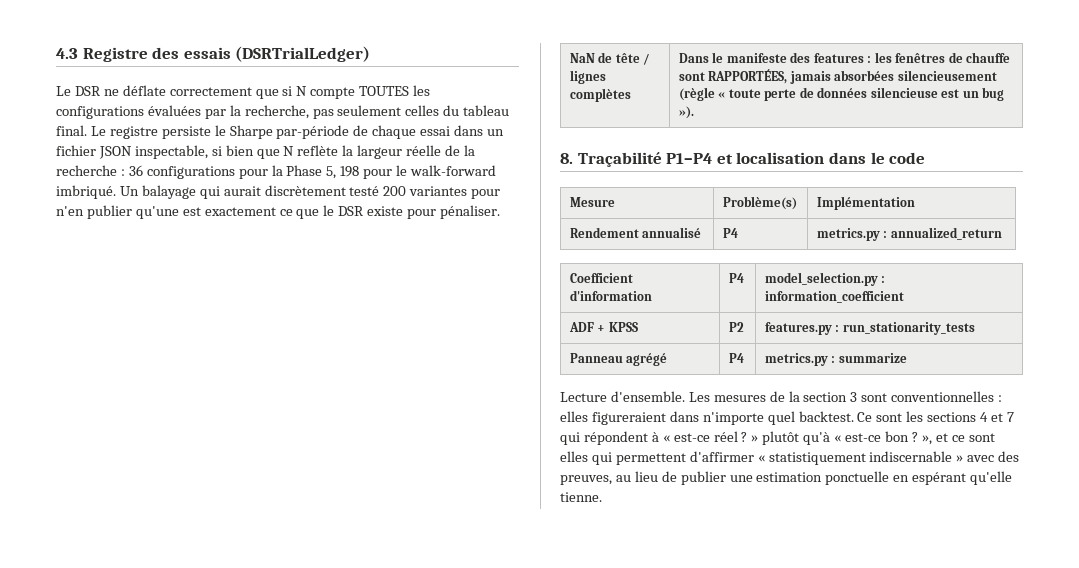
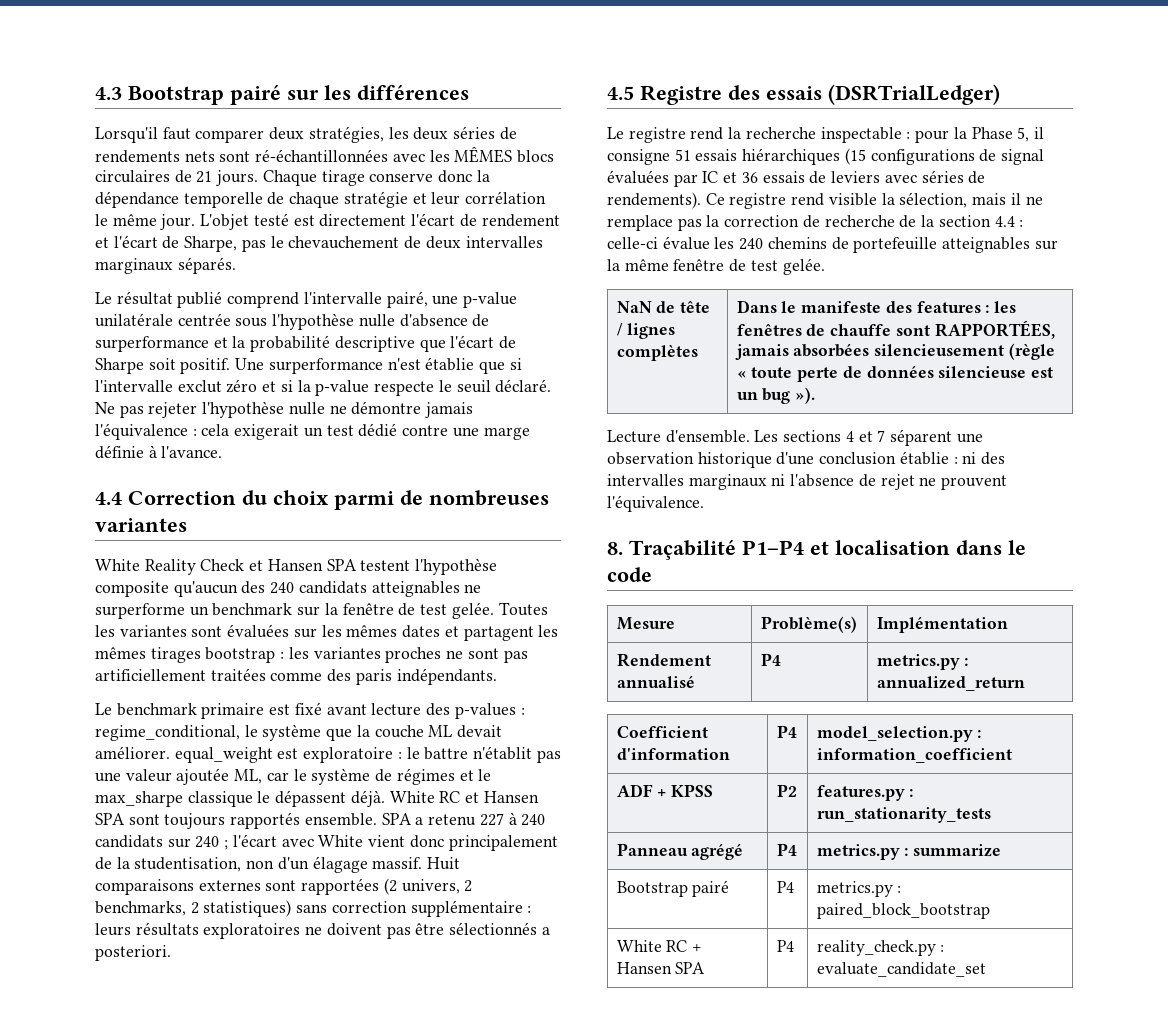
(78, 53) none -> [128,84,469,105] [95,126,517,143] [95,146,555,163] [95,170,490,186] [95,191,547,208] [95,213,560,230] [95,235,543,252] [95,257,236,274] [95,291,518,308] [95,313,490,330] [95,335,517,352] [95,357,522,374] [95,379,552,396] [95,401,474,418] [95,423,530,440] [95,445,223,459] [95,490,549,510] [95,518,187,532] [95,558,498,575] [95,581,482,597] [95,602,548,619] [95,624,559,641] [95,647,528,663] [95,668,497,685] [95,702,525,719] [95,724,503,741] [95,746,561,763] [95,768,492,785] [95,790,539,807] [95,812,546,829] [95,834,558,851] [95,856,461,873] [95,878,473,895] [95,900,532,917] [95,922,550,939] [95,945,171,961] [607,86,634,100] Bootstrap pairé sur les différences // Lorsqu'il faut comparer deux stratégies, les deux séries de rendements nets sont ré-échantillonnées avec les MÊMES blocs circulaires de 21 jours. Chaque tirage conserve donc la dépendance temporelle de chaque stratégie et leur corrélation le même jour. L'objet testé est directement l'écart de rendement et l'écart de Sharpe, pas le chevauchement de deux intervalles marginaux séparés. // Le résultat publié comprend l'intervalle pairé, une p-value unilatérale centrée sous l'hypothèse nulle d'absence de surperformance et la probabilité descriptive que l'écart de Sharpe soit positif. Une surperformance n'est établie que si l'intervalle exclut zéro et si la p-value respecte le seuil déclaré. Ne pas rejeter l'hypothèse nulle ne démontre jamais l'équivalence : cela exigerait un test dédié contre une marge définie à l'avance. // 4.4 Correction du choix parmi de nombreuses variantes // White Reality Check et Hansen SPA testent l'hypothèse composite qu'aucun des 240 candidats atteignables ne surperforme un benchmark sur la fenêtre de test gelée. Toutes les variantes sont évaluées sur les mêmes dates et partagent les mêmes tirages bootstrap : les variantes proches ne sont pas artificiellement traitées comme des paris indépendants. // Le benchmark primaire est fixé avant lecture des p-values : regime_conditional, le système que la couche ML devait améliorer. equal_weight est exploratoire : le battre n'établit pas une valeur ajoutée ML, car le système de régimes et le max_sharpe classique le dépassent déjà. White RC et Hansen SPA sont toujours rapportés ensemble. SPA a retenu 227 à 240 candidats sur 240 ; l'écart avec White vient donc principalement de la studentisation, non d'un élagage massif. Huit comparaisons externes sont rapportées (2 univers, 2 benchmarks, 2 statistiques) sans correction supplémentaire : leurs résultats exploratoires ne doivent pas être sélectionnés a posteriori. // 4.5
[74,85,431,99] [56,105,510,119] [56,125,505,139] [56,145,475,159] [56,165,497,179] [56,185,501,199] [56,205,501,219] DSR ne déflate correctement que si N compte TOUTES les configurations évaluées par la recherche, pas seulement celles du tableau final. Le registre persiste le Sharpe par-période de chaque essai dans un fichier JSON inspectable, si bien que N reflète la largeur réelle de la recherche : 36 configurations pour la Phase 5, 198 pour le walk-forward imbriqué. Un balayage qui aurait discrètement testé 200 variantes pour n'en publier qu'une est exactement ce que le DSR existe pour pénaliser. -> [628,127,1044,143] [607,148,1045,165] [607,170,986,187] [607,192,1043,209] [607,215,1024,231] [607,236,1058,253] [607,258,825,275] registre rend la recherche inspectable : pour la Phase 5, il consigne 51 essais hiérarchiques (15 configurations de signal évaluées par IC et 36 essais de leviers avec séries de rendements). Ce registre rend visible la sélection, mais il ne remplace pas la correction de recherche de la section 4.4 : celle-ci évalue les 240 chemins de portefeuille atteignables sur la même fenêtre de test gelée.
(694, 112) none -> [607,429,983,446] [607,451,1006,468] [607,474,1008,490] [607,495,704,512] // Lecture d'ensemble. Les sections 4 et 7 séparent une observation historique d'une conclusion établie : ni des intervalles marginaux ni l'absence de rejet ne prouvent l'équivalence.
[560,391,1003,402] [560,411,1014,425] [560,431,995,445] [560,451,1020,465] [560,471,1013,485] [560,492,602,502] // Lecture d'ensemble. Les mesures de la section 3 sont conventionnelles : elles figureraient dans n'importe quel backtest. Ce sont les sections 4 et 7 qui répondent à « est-ce réel ? » plutôt qu'à « est-ce bon ? », et ce sont elles qui permettent d'affirmer « statistiquement indiscernable » avec des preuves, au lieu de publier une estimation ponctuelle en espérant qu'elle tienne. -> [616,880,730,897] [776,881,794,893] [816,881,902,897] [816,903,990,919] [616,940,703,952] [616,962,706,974] [776,940,794,952] [816,940,945,956] [816,962,986,977] // Bootstrap pairé | P4 | metrics.py : paired_block_bootstrap // White RC + Hansen SPA | P4 | reality_check.py : evaluate_candidate_set

